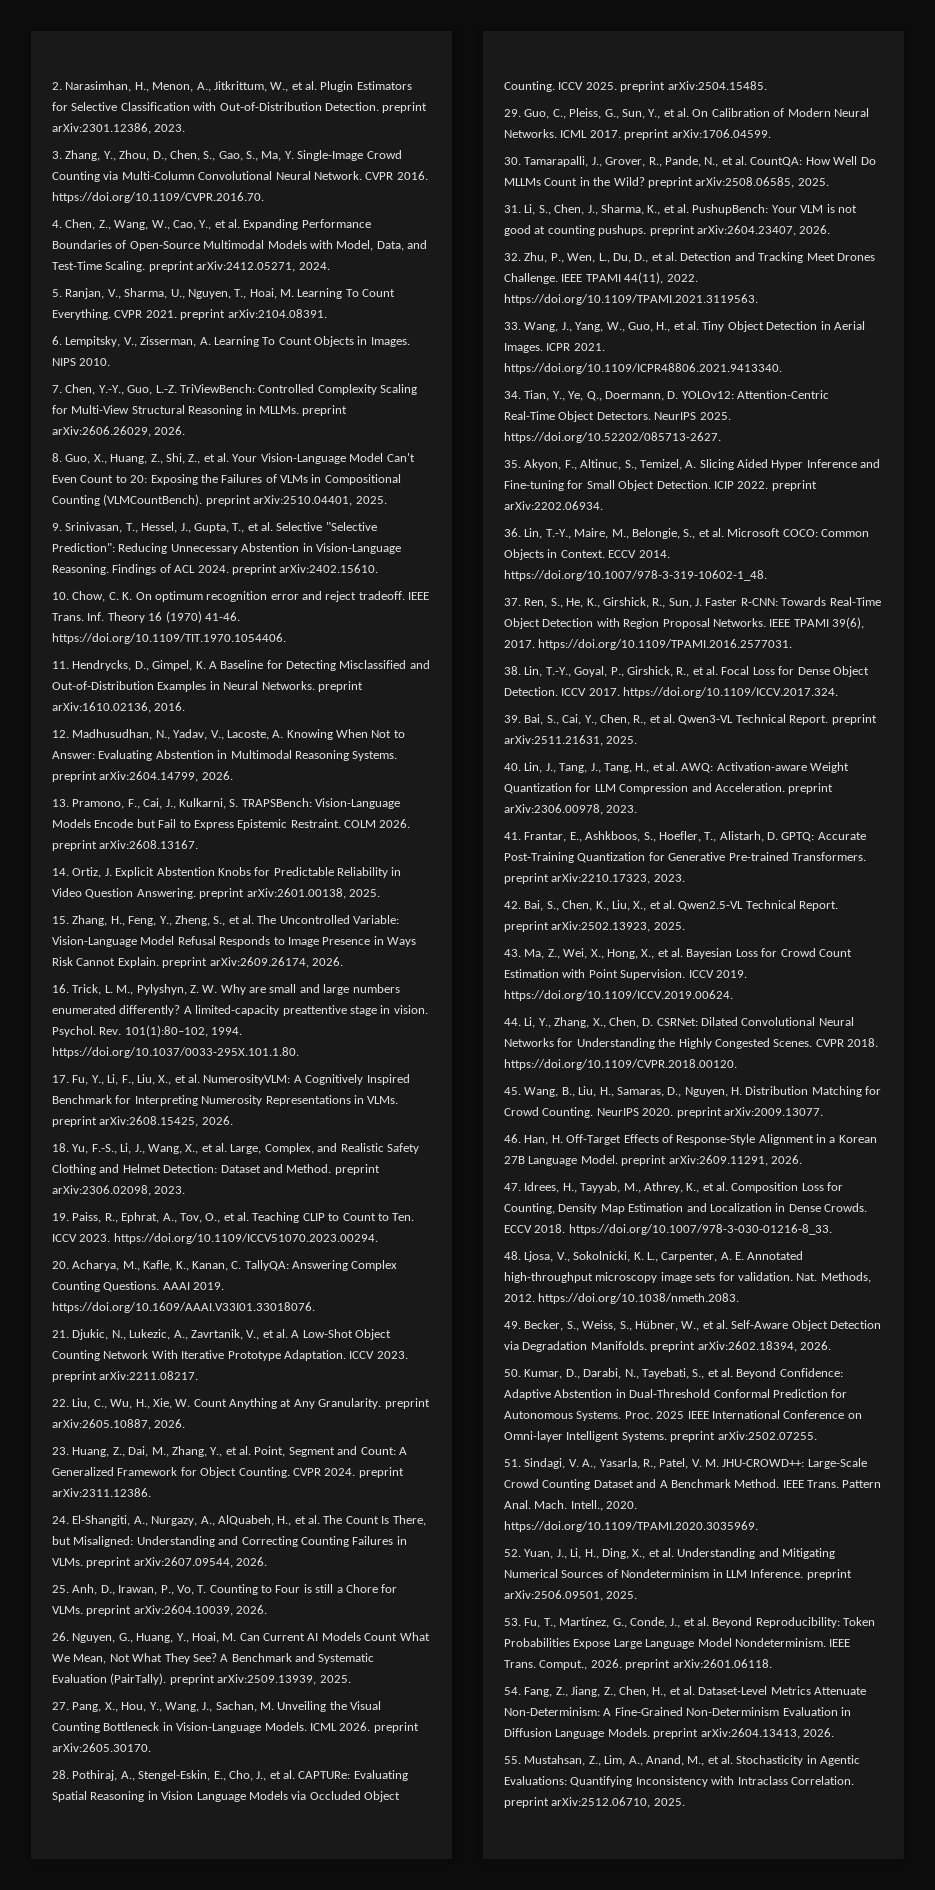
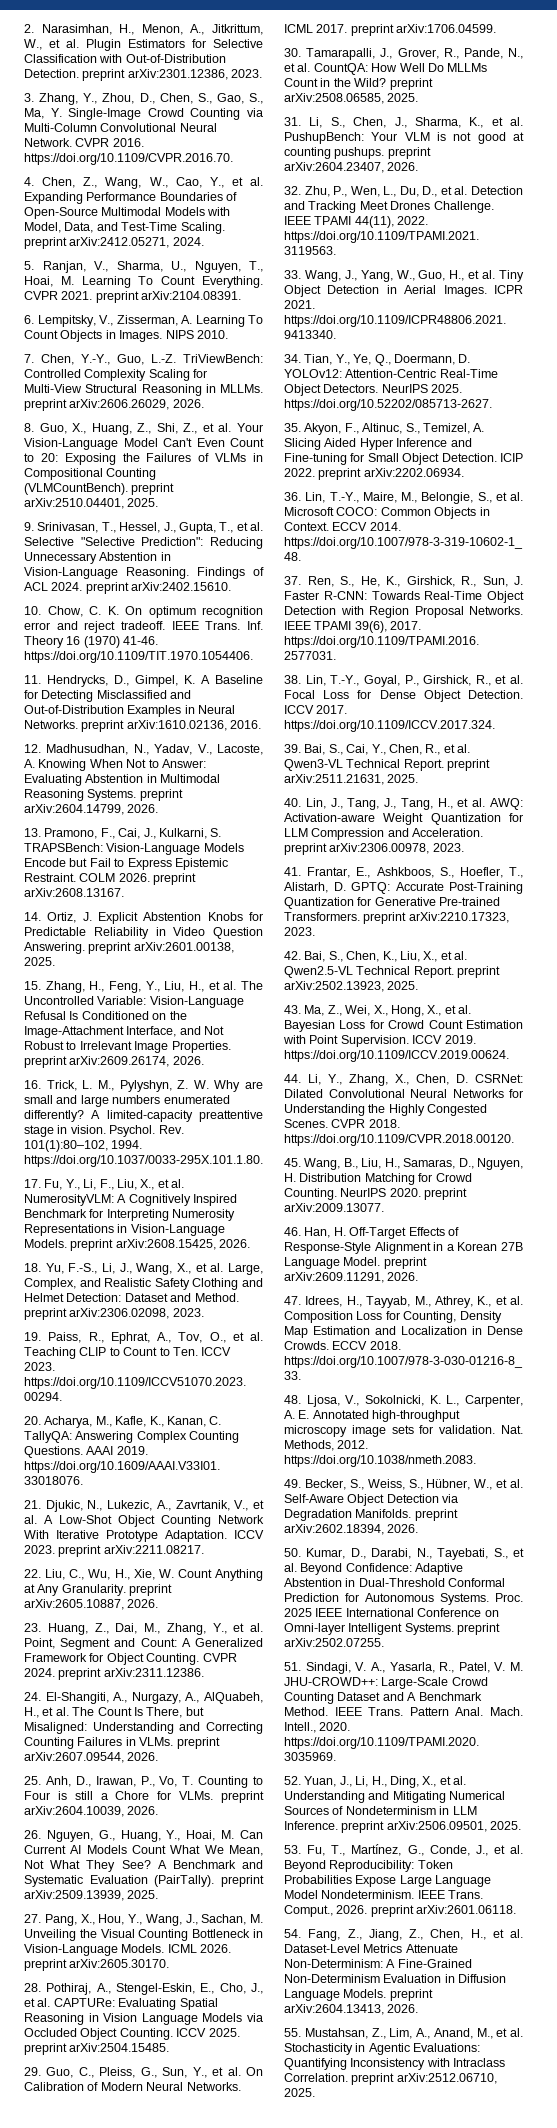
[174,915,226,926] Zheng, S., -> [164,981,204,992] Liu, H.,
[140,936,416,947] [52,957,159,968] Model Refusal Responds to Image Presence in Ways Risk Cannot Explain. -> [24,1011,187,1020] [24,1026,225,1038] [24,1041,231,1053] Refusal Is Conditioned on the Image-Attachment Interface, and Not Robust to Irrelevant Image Properties.
[367,1096,399,1104] VLMs. -> [130,1224,225,1236] [24,1239,67,1248] Vision-Language Models.

